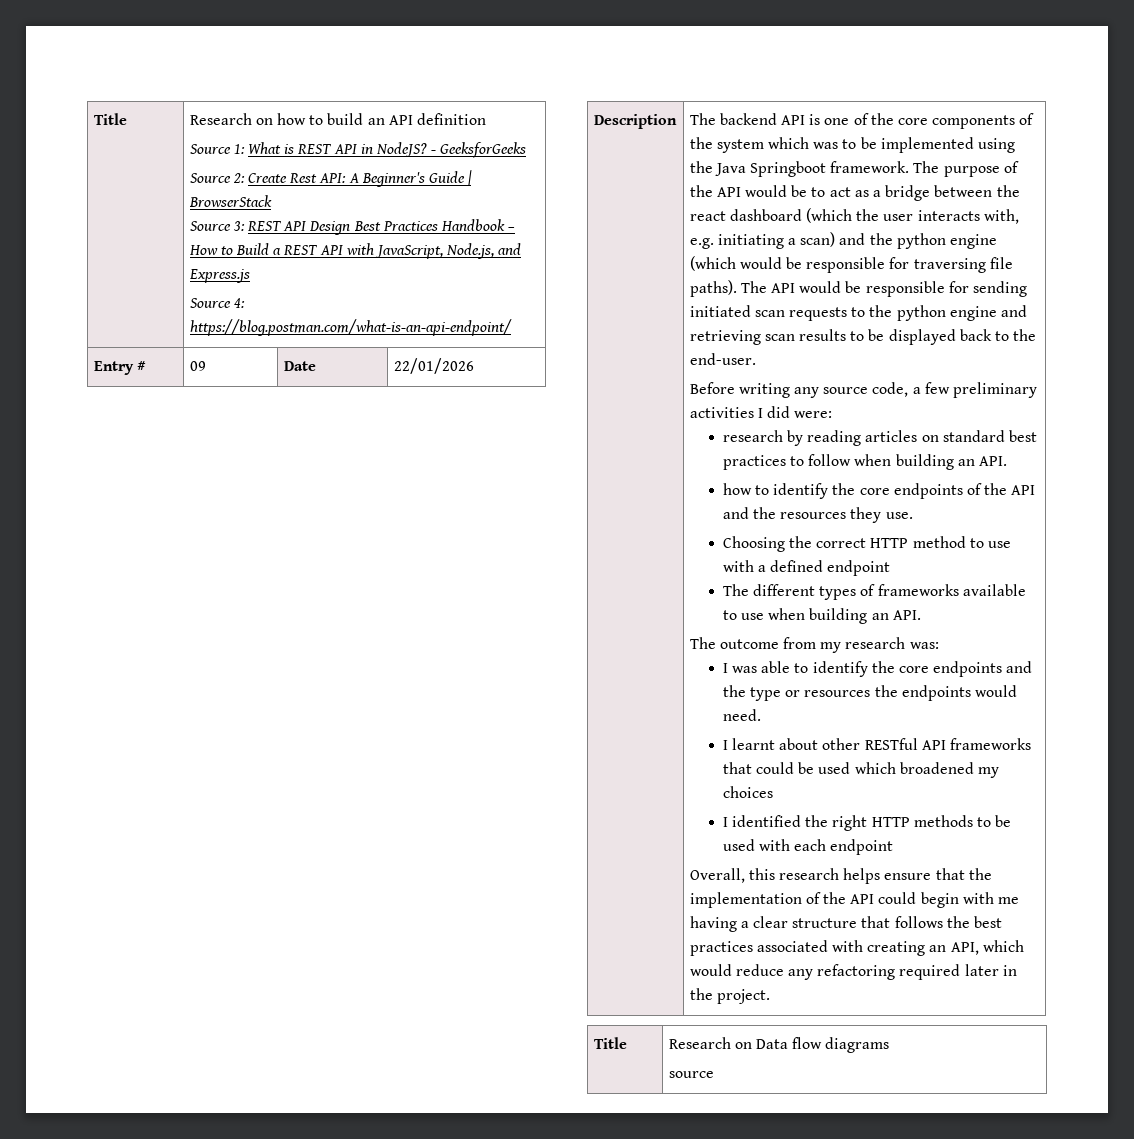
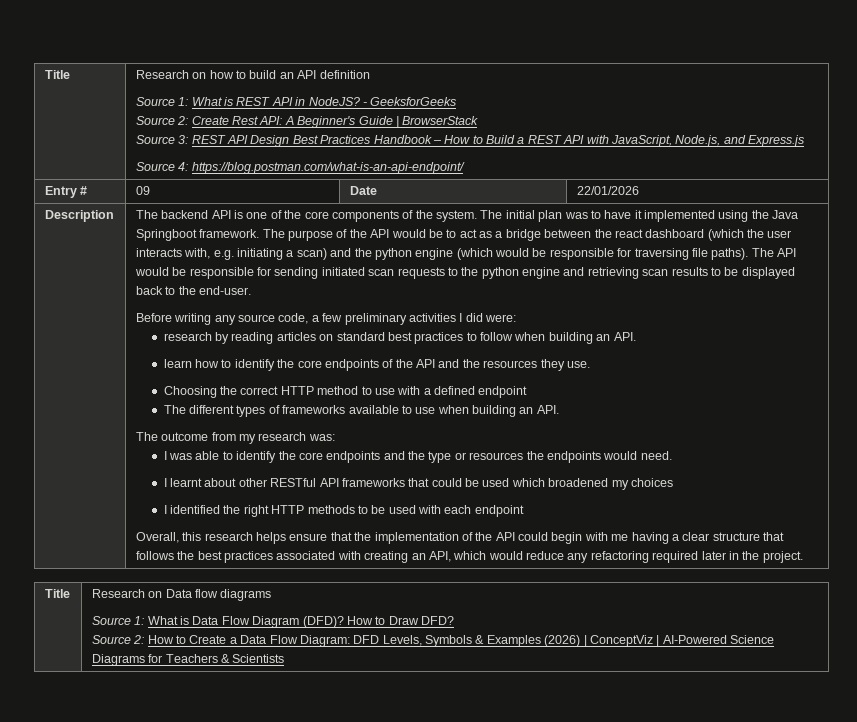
[716,137,877,153] system which was to be -> [436,210,642,222] system. The initial plan was to have it
(1007, 461) none -> [163,359,192,368] learn
[668,1071,714,1078] source -> [91,616,455,628] [91,635,775,647] [91,654,285,666] Source 1: What is Data Flow Diagram (DFD)? How to Draw DFD? // Source 2: How to Create a Data Flow Diagram: DFD Levels, Symbols & Examples (2026) | ConceptViz | AI-Powered Science Diagrams for Teachers & Scientists

